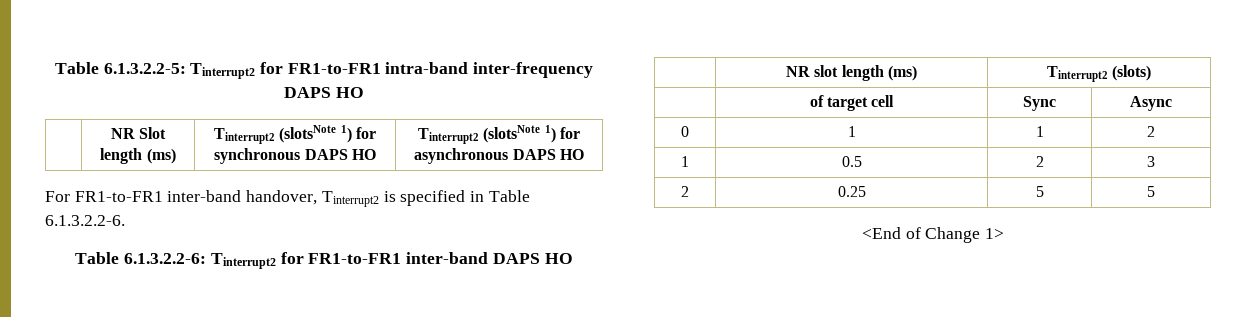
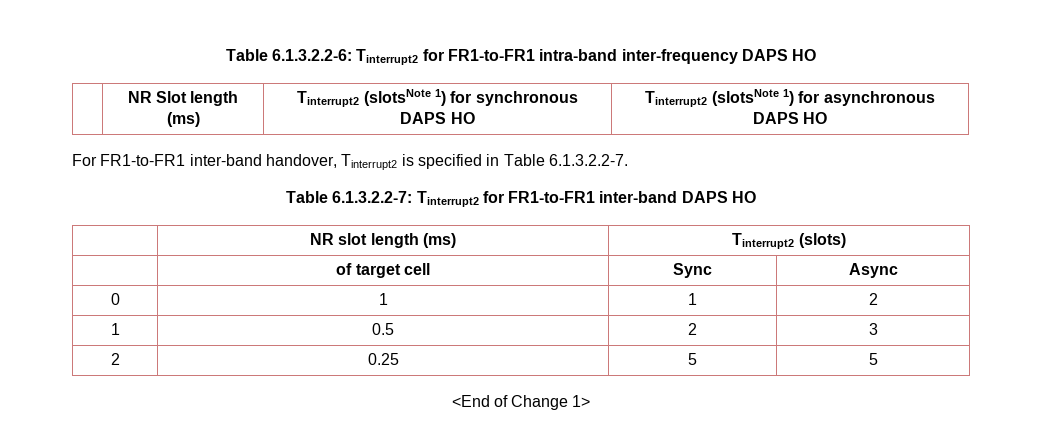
[54,62,186,74] Table 6.1.3.2.2-5: -> [225,49,353,61] Table 6.1.3.2.2-6:
[45,215,125,226] [75,252,207,264] 6.1.3.2.2-6. // Table 6.1.3.2.2-6: -> [548,154,628,166] [285,191,413,203] 6.1.3.2.2-7. // Table 6.1.3.2.2-7:

